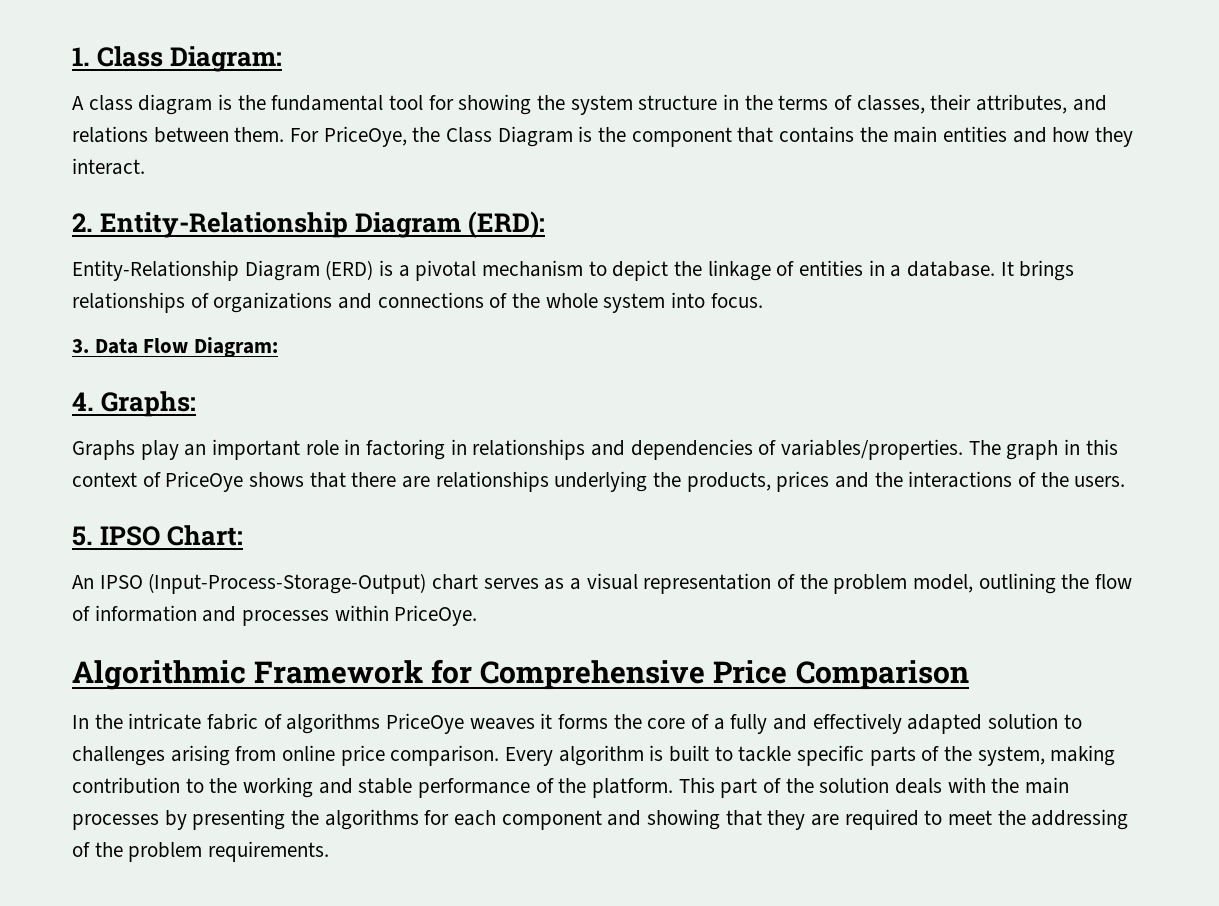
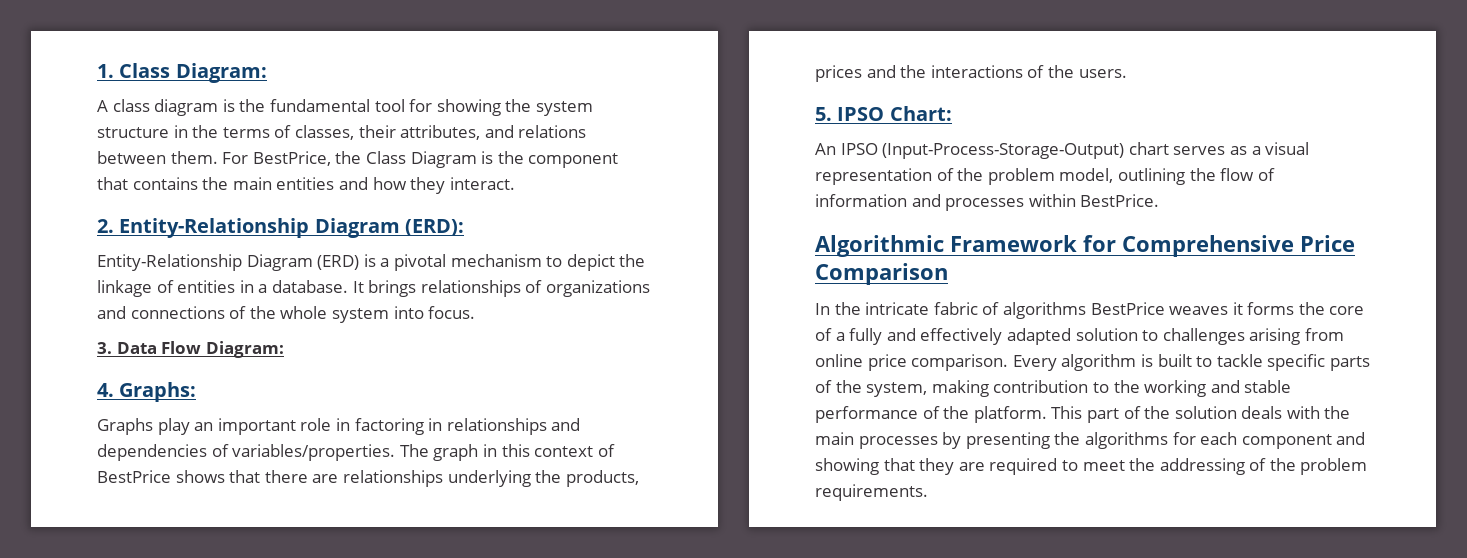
[323,126,407,147] PriceOye, -> [252,151,331,166] BestPrice,
[165,471,244,492] PriceOye -> [97,470,171,483] BestPrice
[394,605,478,626] PriceOye. -> [1080,194,1160,207] BestPrice.
[386,713,465,734] PriceOye -> [1090,302,1165,315] BestPrice

